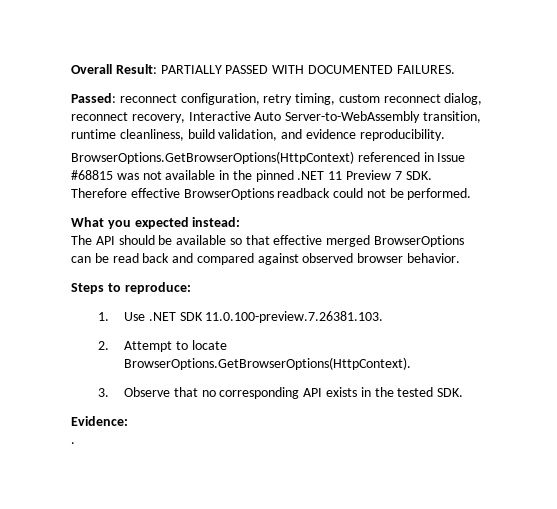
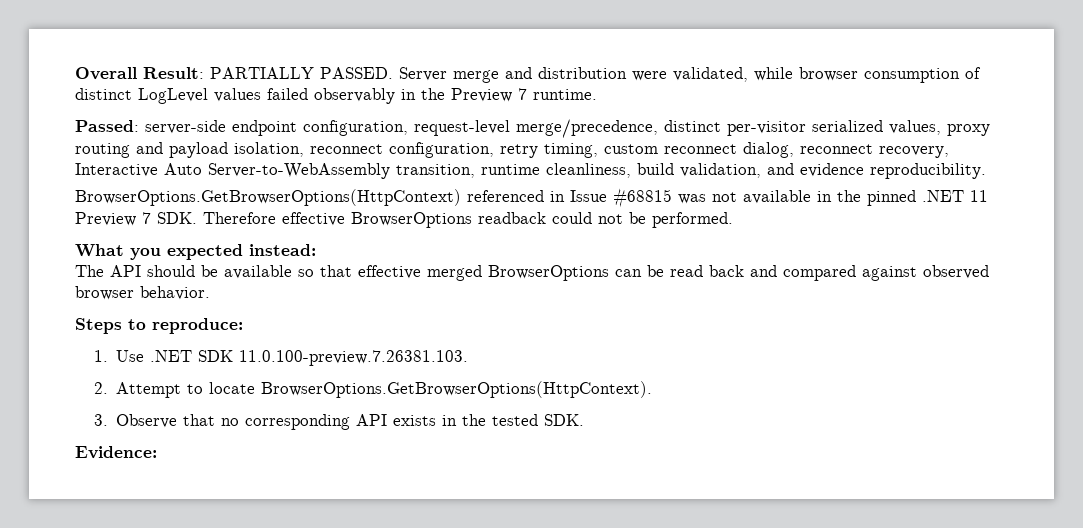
[225,65,455,74] [71,93,116,103] PASSED WITH DOCUMENTED FAILURES. // Passed: -> [320,67,981,83] [75,88,597,104] [75,119,990,138] [75,142,304,158] PASSED. Server merge and distribution were validated, while browser consumption of distinct LogLevel values failed observably in the Preview 7 runtime. // Passed: server-side endpoint configuration, request-level merge/precedence, distinct per-visitor serialized values, proxy routing and payload isolation,
[71,442,75,444] // . -> (157, 452) none

